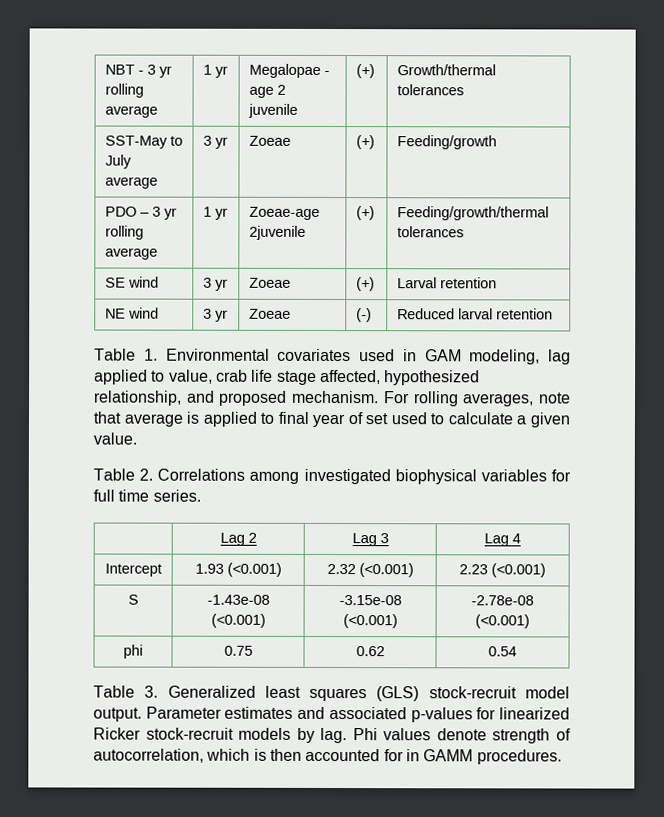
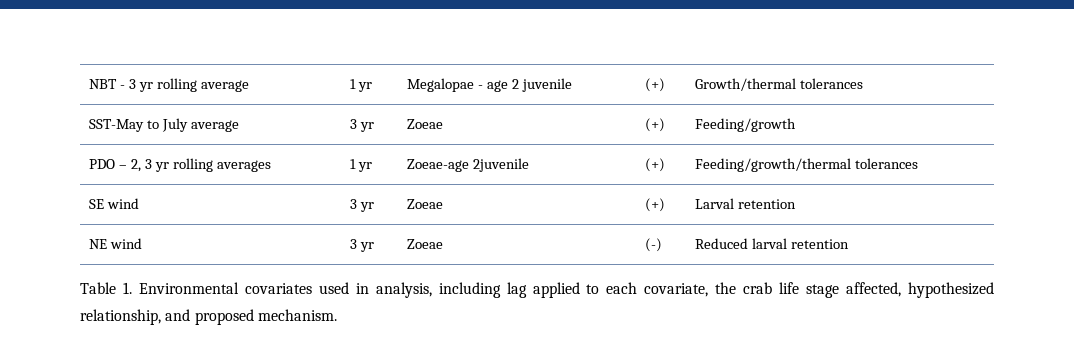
[151,206,177,220] [104,225,144,240] [104,247,158,260] 3 yr rolling average -> [131,158,271,172] 2, 3 yr rolling averages
[424,349,541,365] GAM modeling, -> [375,282,501,298] analysis, including
[168,369,213,384] value, -> [606,282,737,297] each covariate, the
[383,391,571,407] [93,411,571,428] [93,432,137,445] [93,468,571,485] [93,489,201,502] [219,532,257,546] [351,533,389,547] [484,533,521,547] [104,563,162,577] [194,562,282,577] [326,563,414,578] [459,563,546,578] [127,594,139,605] [206,594,270,605] [210,613,266,628] [338,595,402,606] [342,614,398,629] [471,595,534,606] [475,614,530,629] [123,644,143,659] [223,645,253,656] [355,646,385,657] [488,646,517,657] [93,685,570,702] [93,706,570,723] [93,727,571,744] [93,748,562,765] For rolling averages, note that average is applied to final year of set used to calculate a given value. // Table 2. Correlations among investigated biophysical variables for full time series. // | Lag 2 | Lag 3 | Lag 4 // Intercept | 1.93 (<0.001) | 2.32 (<0.001) | 2.23 (<0.001) // S | -1.43e-08 (<0.001) | -3.15e-08 (<0.001) | -2.78e-08 (<0.001) // phi | 0.75 | 0.62 | 0.54 // Table 3. Generalized least squares (GLS) stock-recruit model output. Parameter estimates and associated p-values for linearized Ricker stock-recruit models by lag. Phi values denote strength of autocorrelation, which is then accounted for in GAMM procedures. -> (337, 315) none

